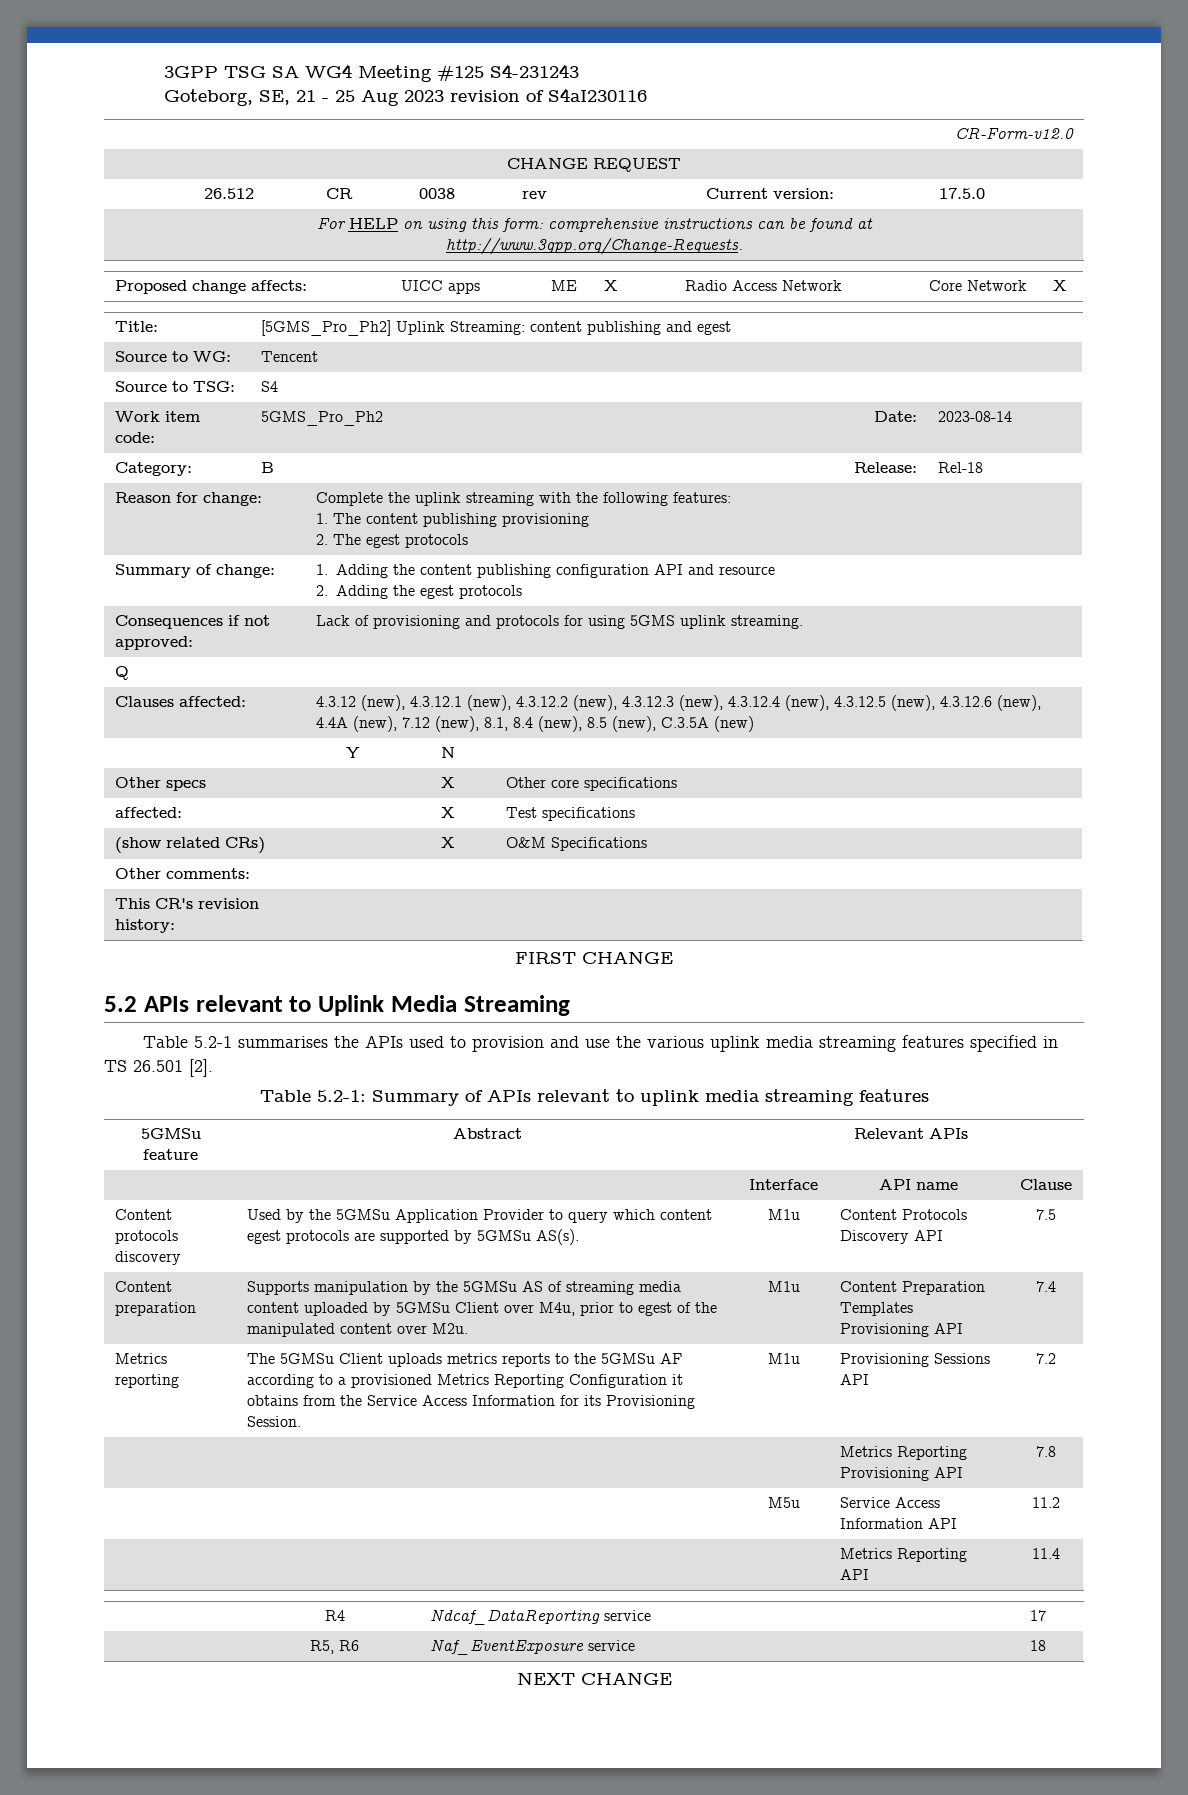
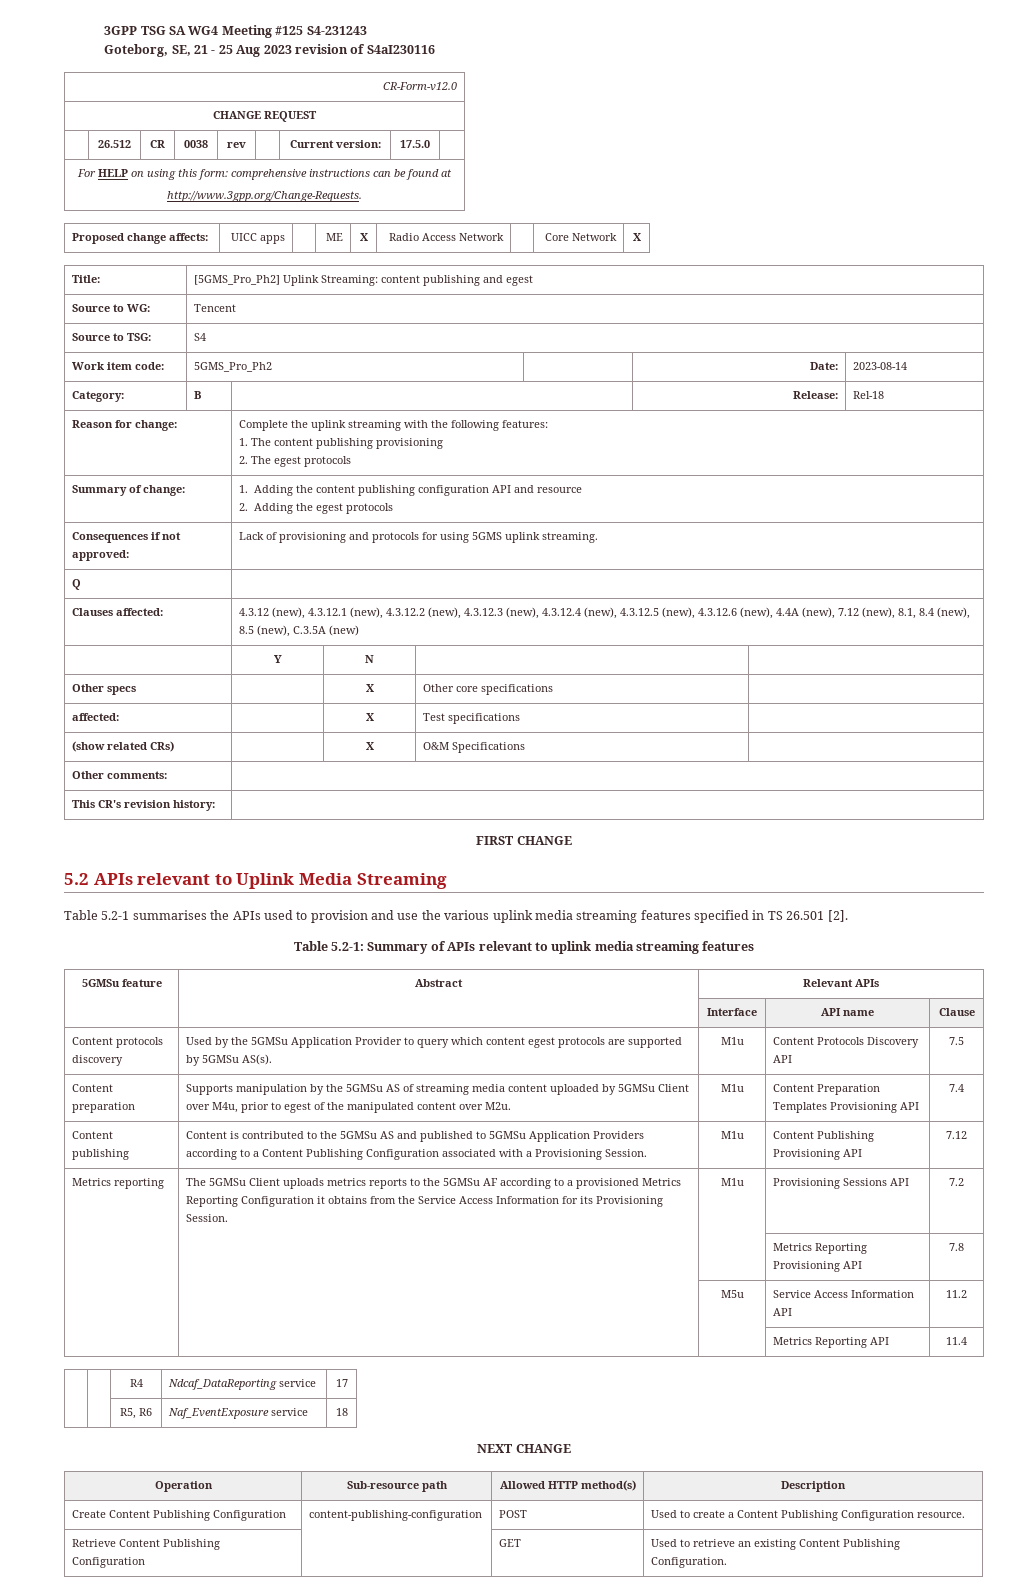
(1056, 1286) none -> [72,1131,114,1139] [72,1149,130,1160] [186,1131,645,1142] [186,1149,648,1160] [720,1131,744,1139] [773,1131,875,1142] [773,1149,863,1160] [946,1131,967,1139] // Content publishing | Content is contributed to the 5GMSu AS and published to 5GMSu Application Providers according to a Content Publishing Configuration associated with a Provisioning Session. | M1u | Content Publishing Provisioning API | 7.12
(672, 1678) none -> [154,1481,213,1492] [346,1481,448,1492] [499,1480,636,1491] [781,1481,846,1492] [72,1510,287,1521] [309,1510,483,1521] [499,1510,528,1518] [651,1510,966,1521] [72,1539,221,1550] [72,1557,146,1568] [499,1539,522,1547] [651,1539,901,1550] [651,1557,728,1568] // Operation | Sub-resource path | Allowed HTTP method(s) | Description // Create Content Publishing Configuration | content-publishing-configuration | POST | Used to create a Content Publishing Configuration resource. // Retrieve Content Publishing Configuration | | GET | Used to retrieve an existing Content Publishing Configuration.

